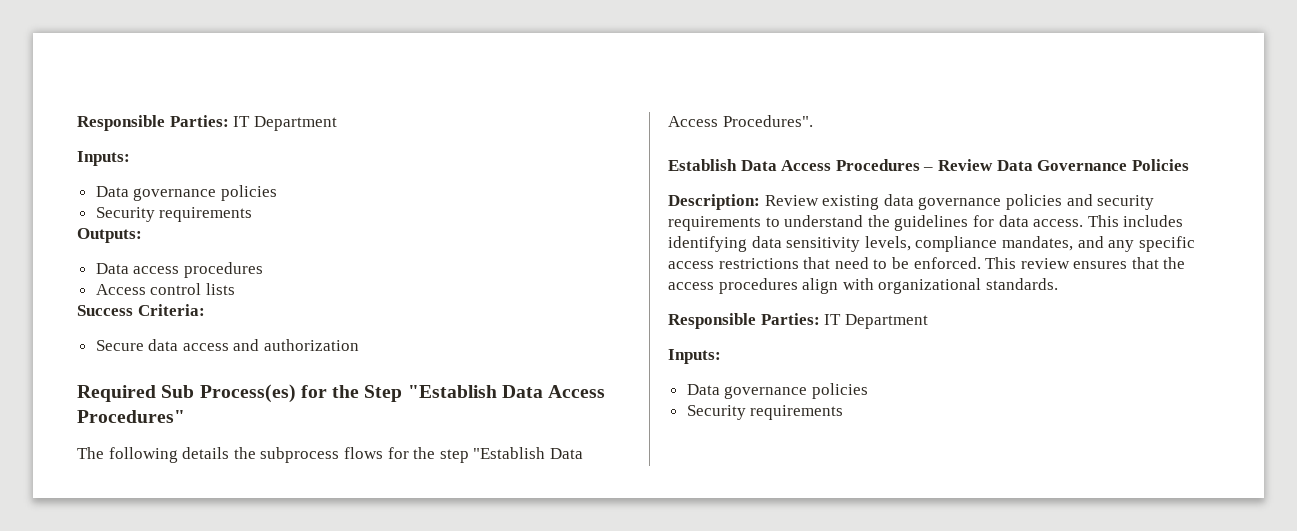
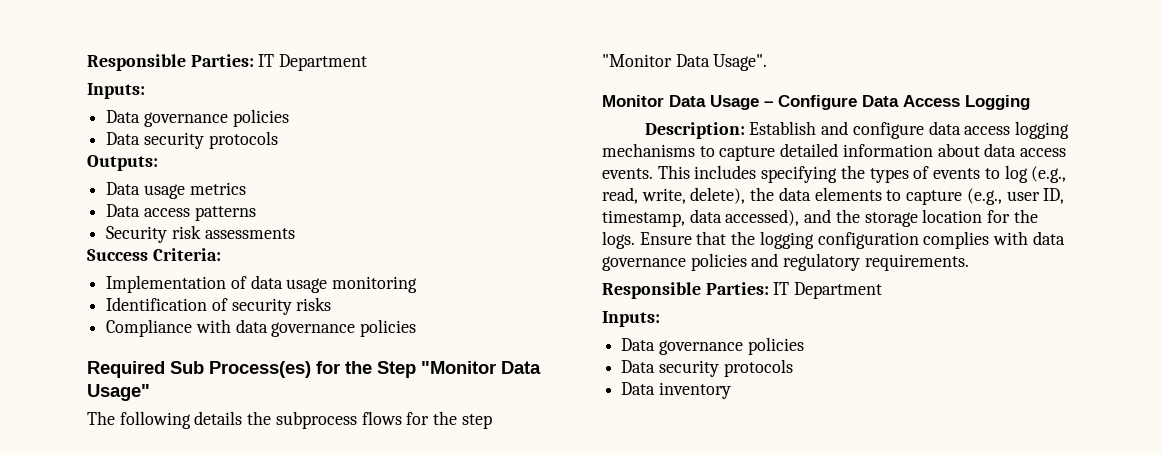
[77,115,337,131] [77,151,130,166] [95,185,277,201] [95,207,253,222] [77,228,142,243] [95,262,263,278] [95,283,235,295] [77,304,205,316] [95,339,360,351] Responsible Parties: IT Department // Inputs: // Data governance policies // Security requirements // Outputs: // Data access procedures // Access control lists // Success Criteria: // Secure data access and authorization -> [87,54,368,71] [87,83,145,99] [106,109,289,127] [106,131,278,149] [87,155,158,171] [106,182,246,199] [106,204,256,221] [106,225,295,243] [87,248,221,261] [106,275,418,293] [106,297,332,315] [106,319,417,337] Responsible Parties: IT Department // Inputs: // Data governance policies // Data security protocols // Outputs: // Data usage metrics // Data access patterns // Security risk assessments // Success Criteria: // Implementation of data usage monitoring // Identification of security risks // Compliance with data governance policies
[407,385,606,398] [77,410,185,423] "Establish Data Access Procedures" -> [421,361,541,374] [87,384,150,401] "Monitor Data Usage"
[473,447,583,459] [668,115,813,127] [668,159,1189,171] [668,194,1155,210] [668,215,1184,231] [668,236,1195,252] [668,257,1186,269] [668,278,1058,294] [668,313,928,329] [668,349,721,364] [686,383,868,399] [686,405,844,420] "Establish Data Access Procedures". // Establish Data Access Procedures – Review Data Governance Policies // Description: Review existing data governance policies and security requirements to understand the guidelines for data access. This includes identifying data sensitivity levels, compliance mandates, and any specific access restrictions that need to be enforced. This review ensures that the access procedures align with organizational standards. // Responsible Parties: IT Department // Inputs: // Data governance policies // Security requirements -> [602,54,768,71] [602,95,1030,110] [644,121,1070,139] [602,143,1067,161] [602,165,1067,183] [602,187,1065,205] [602,209,1038,227] [602,231,1065,249] [602,253,969,271] [602,282,883,299] [602,311,660,327] [621,337,804,355] [621,359,793,377] [621,382,731,399] "Monitor Data Usage". // Monitor Data Usage – Configure Data Access Logging // Description: Establish and configure data access logging mechanisms to capture detailed information about data access events. This includes specifying the types of events to log (e.g., read, write, delete), the data elements to capture (e.g., user ID, timestamp, data accessed), and the storage location for the logs. Ensure that the logging configuration complies with data governance policies and regulatory requirements. // Responsible Parties: IT Department // Inputs: // Data governance policies // Data security protocols // Data inventory

